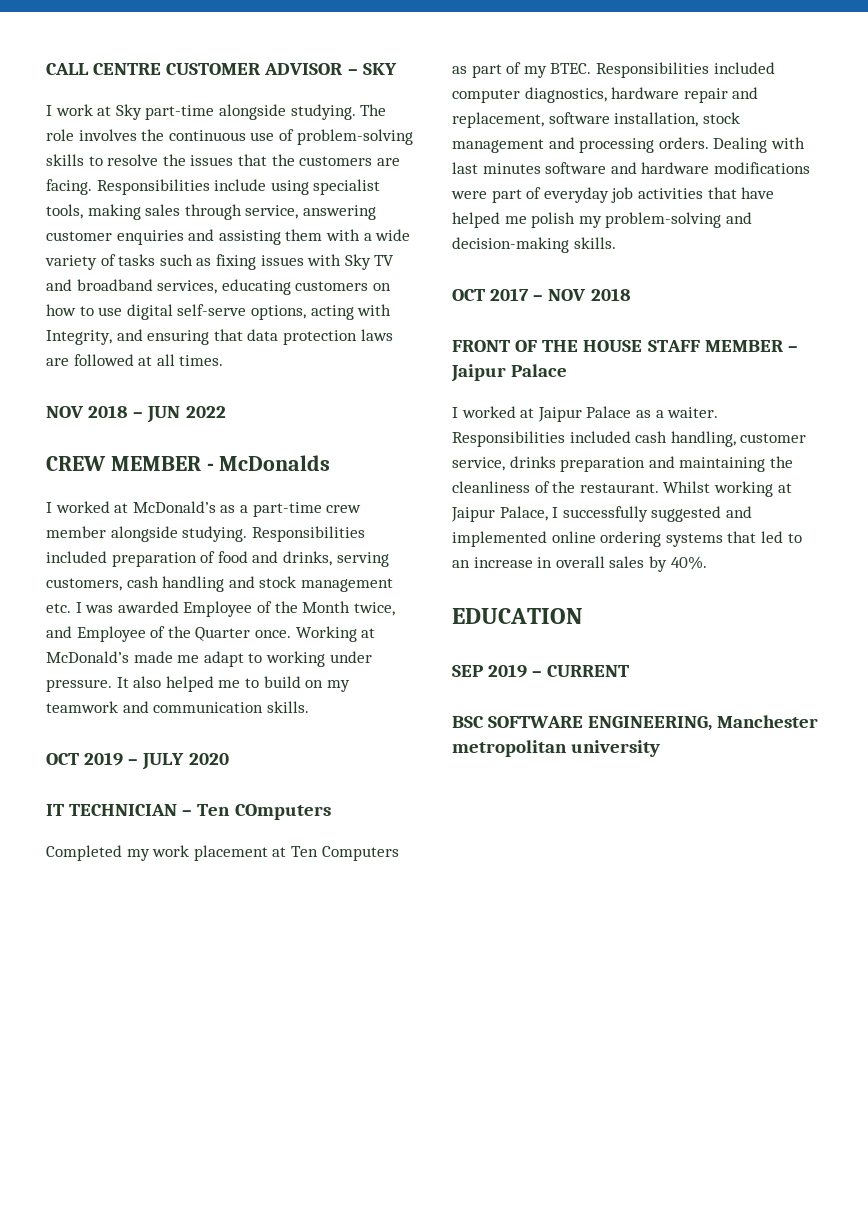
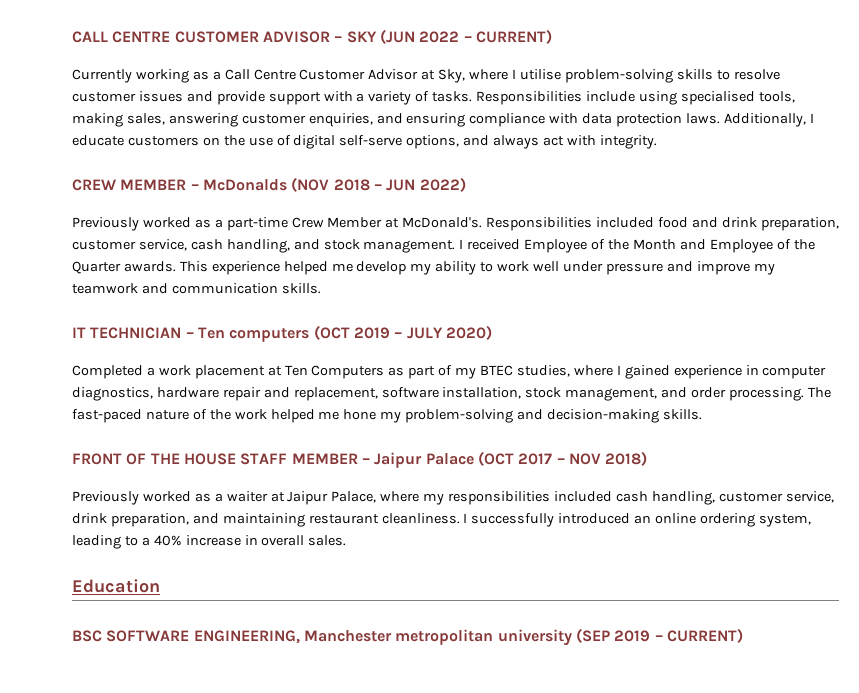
[46,104,387,120] [46,129,413,145] [46,154,400,166] [46,179,92,195] // I work at Sky part-time alongside studying. The role involves the continuous use of problem-solving skills to resolve the issues that the customers are facing. -> [379,29,552,44] [72,69,780,83] [72,91,473,105] (JUN 2022 – CURRENT) // Currently working as a Call Centre Customer Advisor at Sky, where I utilise problem-solving skills to resolve customer issues and provide support with a variety of tasks.
[313,179,381,195] specialist -> [680,91,755,105] specialised
[145,204,376,220] [46,229,411,245] [45,254,395,270] [46,279,391,295] [46,304,392,320] [46,329,393,345] [46,354,224,366] [46,405,226,423] [46,455,331,471] [46,501,362,517] [46,526,365,542] [46,551,389,567] [46,576,393,592] [46,601,179,613] sales through service, answering customer enquiries and assisting them with a wide variety of tasks such as fixing issues with Sky TV and broadband services, educating customers on how to use digital self-serve options, acting with Integrity, and ensuring that data protection laws are followed at all times. // NOV 2018 – JUN 2022 // CREW MEMBER - McDonalds // I worked at McDonald’s as a part-time crew member alongside studying. Responsibilities included preparation of food and drinks, serving customers, cash handling and stock management etc. I was awarded -> [126,113,814,127] [72,135,657,149] [72,177,466,192] [72,217,839,231] [72,239,521,253] sales, answering customer enquiries, and ensuring compliance with data protection laws. Additionally, I educate customers on the use of digital self-serve options, and always act with integrity. // CREW MEMBER – McDonalds (NOV 2018 – JUN 2022) // Previously worked as a part-time Crew Member at McDonald's. Responsibilities included food and drink preparation, customer service, cash handling, and stock management. I received
[353,602,395,616] twice, -> (676, 244) none
[254,626,376,642] [46,651,372,667] [46,676,324,692] once. Working at McDonald’s made me adapt to working under pressure. It also helped me to build on -> [123,261,750,275] awards. This experience helped me develop my ability to work well under pressure and improve
[46,752,229,770] // OCT 2019 – JULY 2020 -> (321, 288) none
[234,804,331,820] COmputers -> [229,325,492,342] computers (OCT 2019 – JULY 2020)
[126,849,150,861] my -> [146,367,155,376] a
[550,62,775,78] BTEC. Responsibilities included -> [480,365,759,379] BTEC studies, where I gained experience in
[452,137,805,153] [452,162,810,174] [451,187,775,203] [452,212,576,228] management and processing orders. Dealing with last minutes software and hardware modifications were part of everyday job activities that have helped me polish -> [565,387,831,401] [72,409,377,423] management, and order processing. The fast-paced nature of the work helped me hone
[452,288,631,301] // OCT 2017 – NOV 2018 -> (702, 414) none
[452,406,719,422] [452,431,565,447] // I worked at Jaipur Palace as a waiter. Responsibilities -> [477,451,648,466] [72,491,551,505] (OCT 2017 – NOV 2018) // Previously worked as a waiter at Jaipur Palace, where my responsibilities
[509,456,793,472] [452,481,792,497] [451,506,752,522] [452,531,802,547] [452,556,707,572] [452,608,582,624] [452,664,630,678] drinks preparation and maintaining the cleanliness of the restaurant. Whilst working at Jaipur Palace, I successfully suggested and implemented online ordering systems that led to an increase in overall sales by 40%. // EDUCATION // SEP 2019 – CURRENT -> [72,513,811,527] [72,535,347,549] [72,579,160,593] drink preparation, and maintaining restaurant cleanliness. I successfully introduced an online ordering system, leading to a 40% increase in overall sales. // Education
(661, 748) none -> [575,628,743,643] (SEP 2019 – CURRENT)

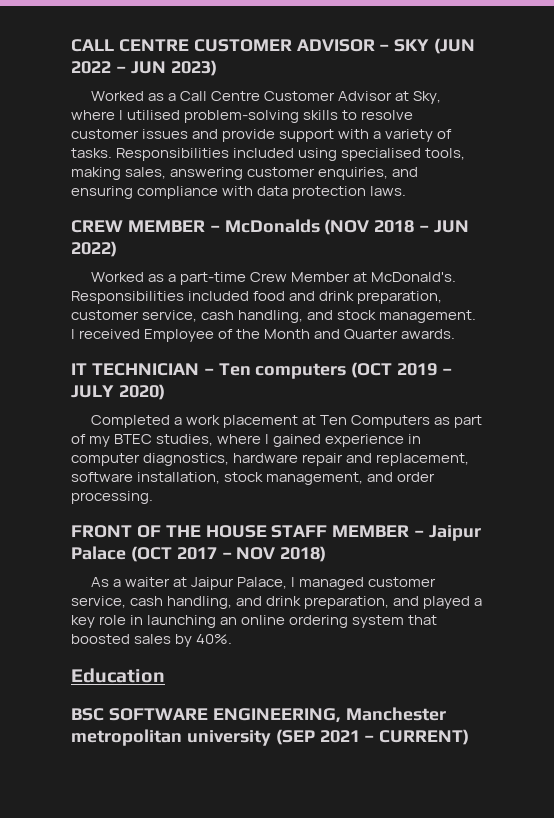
[475,29,552,44] [72,69,189,83] CURRENT) // Currently working -> [130,60,217,76] [90,91,144,101] JUN 2023) // Worked
[519,69,561,80] utilise -> [127,110,181,120] utilised
[586,91,636,102] include -> [233,148,295,158] included
[723,113,814,127] [72,135,657,149] Additionally, I educate customers on the use of digital self-serve options, and always act with integrity. -> (407, 191) none
[72,217,191,231] Previously worked -> [90,272,144,282] Worked
[709,239,815,253] Employee of the -> (341, 334) none
[179,261,775,275] [72,283,321,294] This experience helped me develop my ability to work well under pressure and improve my teamwork and communication skills. -> (456, 334) none
[807,387,831,398] [72,409,702,423] The fast-paced nature of the work helped me hone my problem-solving and decision-making skills. -> (153, 497) none
[72,491,211,505] Previously worked as -> [90,577,109,587] As
[380,491,834,505] [72,513,811,527] [72,535,347,549] where my responsibilities included cash handling, customer service, drink preparation, and maintaining restaurant cleanliness. I successfully introduced an online ordering system, leading to a 40% increase in overall sales. -> [290,577,437,590] [71,596,483,609] [71,615,438,628] [71,634,233,647] I managed customer service, cash handling, and drink preparation, and played a key role in launching an online ordering system that boosted sales by 40%.
[614,630,651,642] 2019 -> [319,730,360,743] 2021

